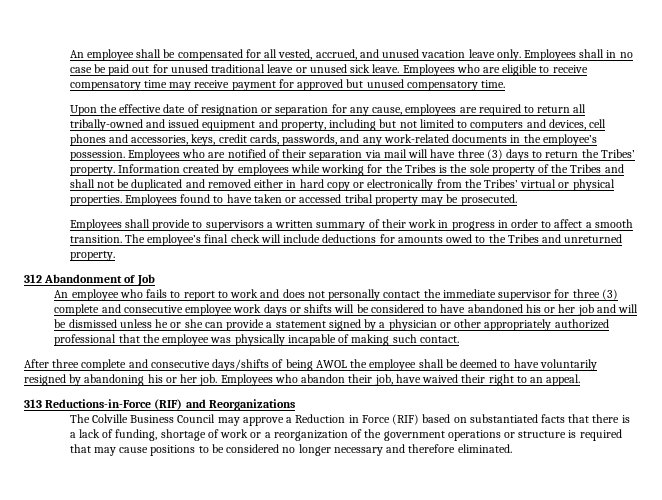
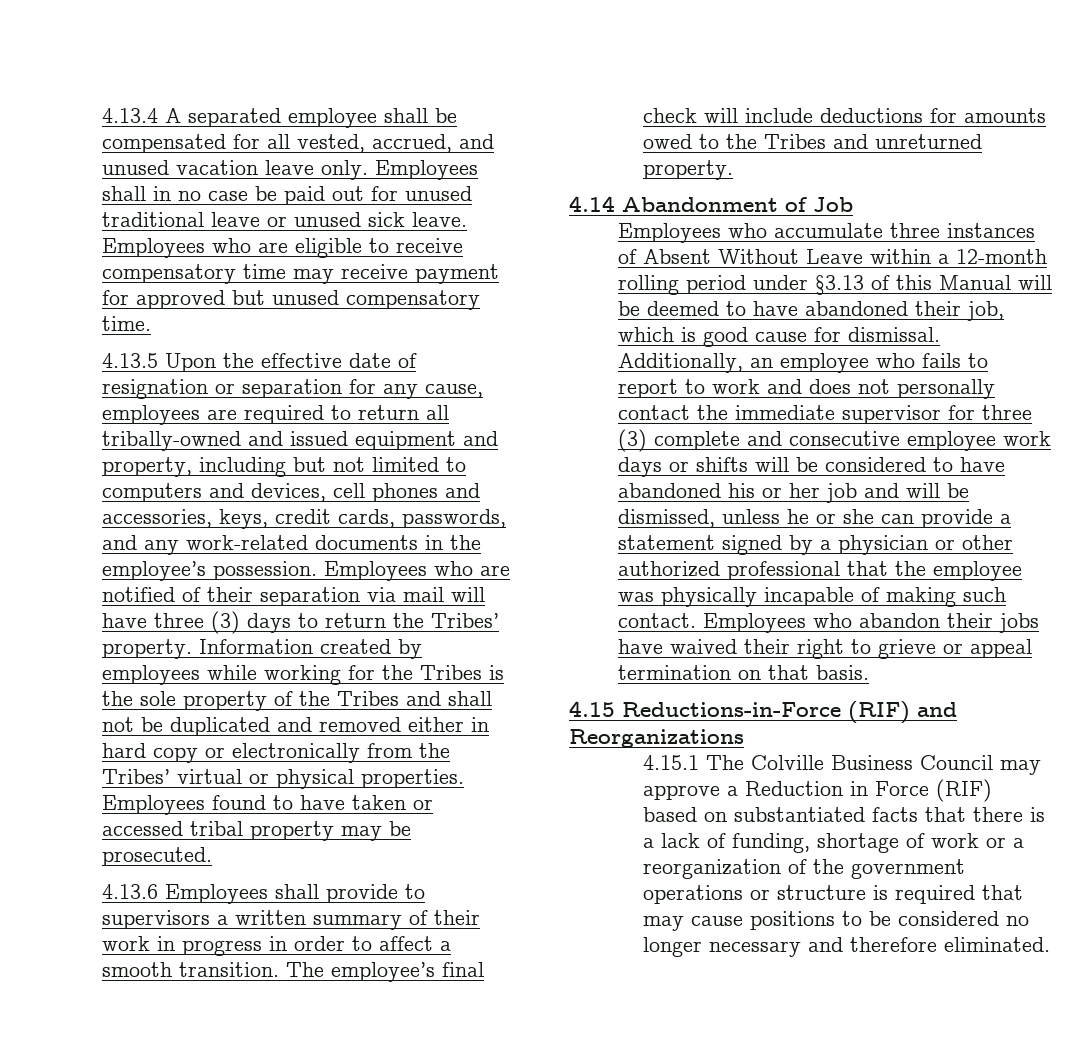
[69,50,84,58] An -> [102,108,282,127] 4.13.4 A separated
(506, 84) none -> [102,353,159,368] 4.13.5
(517, 200) none -> [102,884,159,899] 4.13.6
[24,274,42,283] 312 -> [569,196,615,212] 4.14
[54,290,69,298] An -> [618,223,1036,243] [618,249,1048,264] [618,275,1053,295] [618,301,1005,321] [618,327,941,347] [618,353,774,373] Employees who accumulate three instances of Absent Without Leave within a 12-month rolling period under §3.13 of this Manual will be deemed to have abandoned their job, which is good cause for dismissal. Additionally, an
[68,319,117,328] dismissed -> [618,509,716,528] dismissed,
[484,319,552,331] appropriately -> (1014, 542) none
[24,359,597,371] [24,374,218,386] // After three complete and consecutive days/shifts of being AWOL the employee shall be deemed to have voluntarily resigned by abandoning his or her job. -> (697, 620) none
[374,374,393,386] job, -> [999,613,1040,633] jobs
[530,374,581,386] [24,399,42,408] an appeal. // 313 -> [878,639,1033,659] [618,665,870,680] [569,701,615,717] grieve or appeal termination on that basis. // 4.15
(295, 405) none -> [643,755,700,770] 4.15.1

